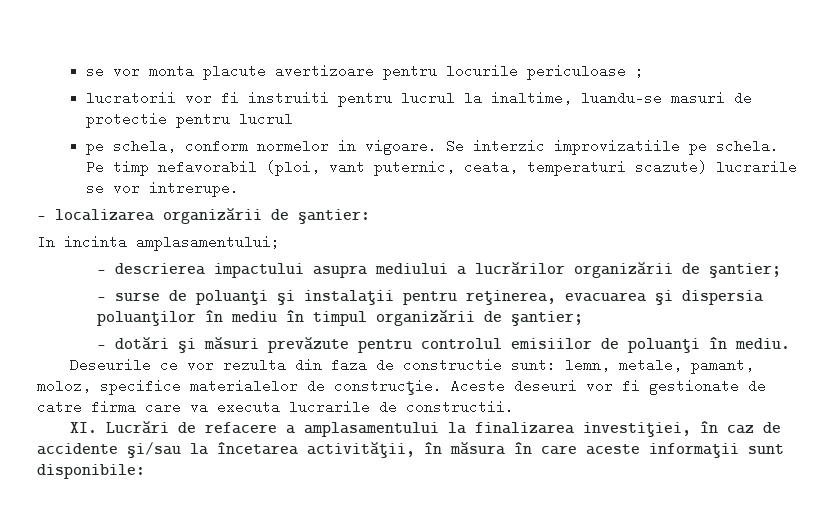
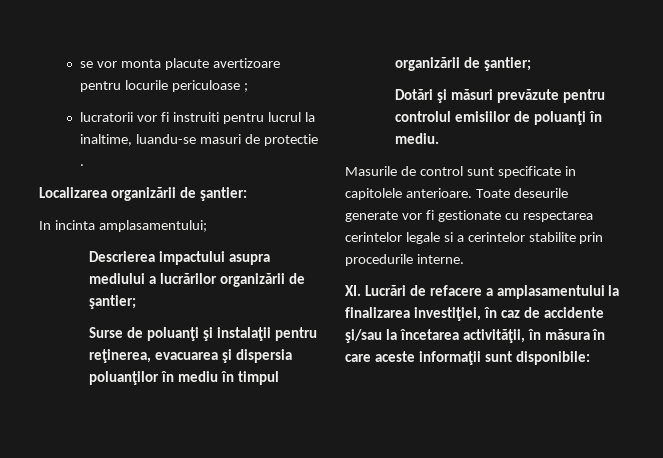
[175,112,293,128] [85,139,779,155] [85,160,797,176] [85,181,239,197] [37,209,154,221] pentru lucrul // pe schela, conform normelor in vigoare. Se interzic improvizatiile pe schela. Pe timp nefavorabil (ploi, vant puternic, ceata, temperaturi scazute) lucrarile se vor intrerupe. // - localizarea -> [80,164,85,166] [39,187,107,198] . // Localizarea
[97,263,206,275] - descrierea -> [89,251,156,262] Descrierea
[97,292,161,301] - surse -> [89,327,124,338] Surse
[97,337,170,350] - dotări -> [395,89,434,100] Dotări
[70,358,755,374] [37,379,766,395] [37,400,514,414] Deseurile ce vor rezulta din faza de constructie sunt: lemn, metale, pamant, moloz, specifice materialelor de construcţie. Aceste deseuri vor fi gestionate de catre firma care va executa lucrarile de constructii. -> [345,166,576,178] [345,188,568,200] [345,210,593,222] [345,232,604,244] [345,254,464,266] Masurile de control sunt specificate in capitolele anterioare. Toate deseurile generate vor fi gestionate cu respectarea cerintelor legale si a cerintelor stabilite prin procedurile interne.

